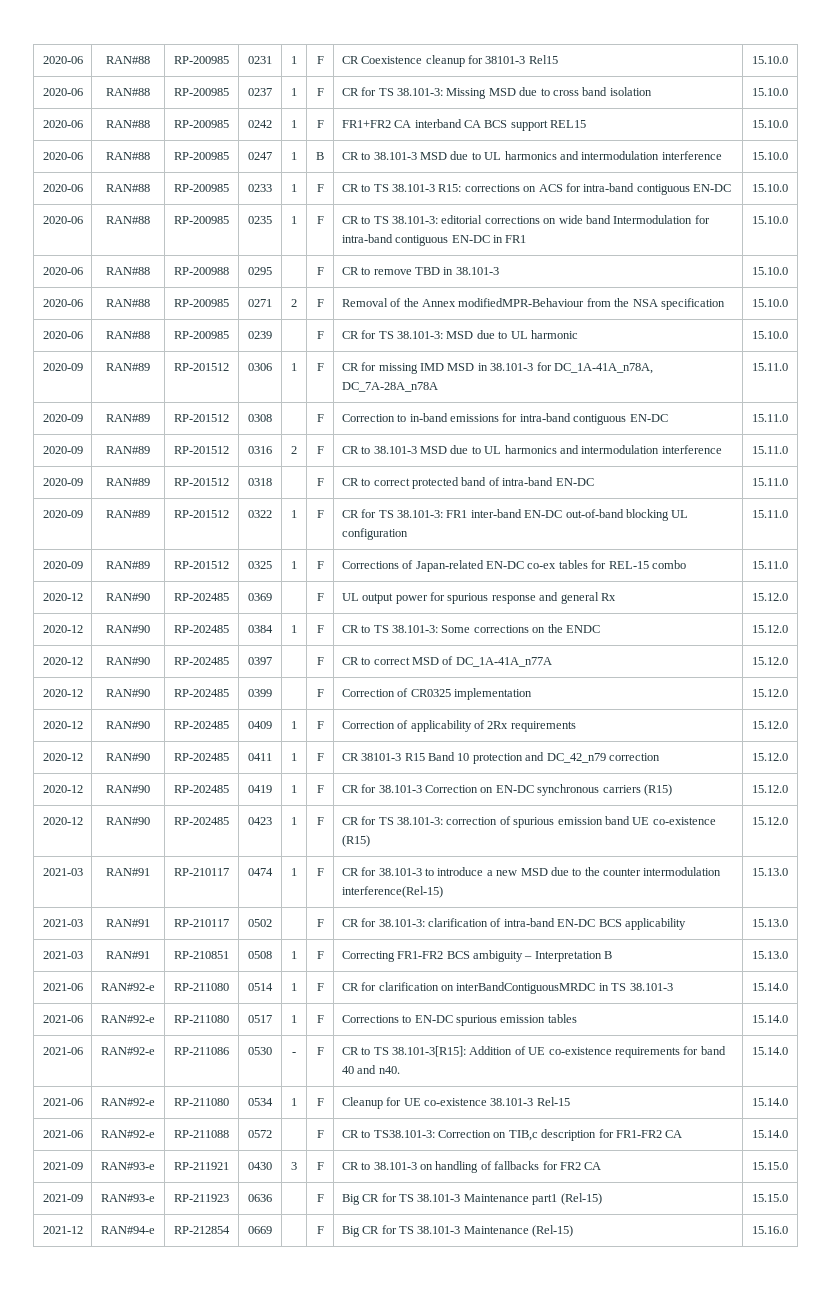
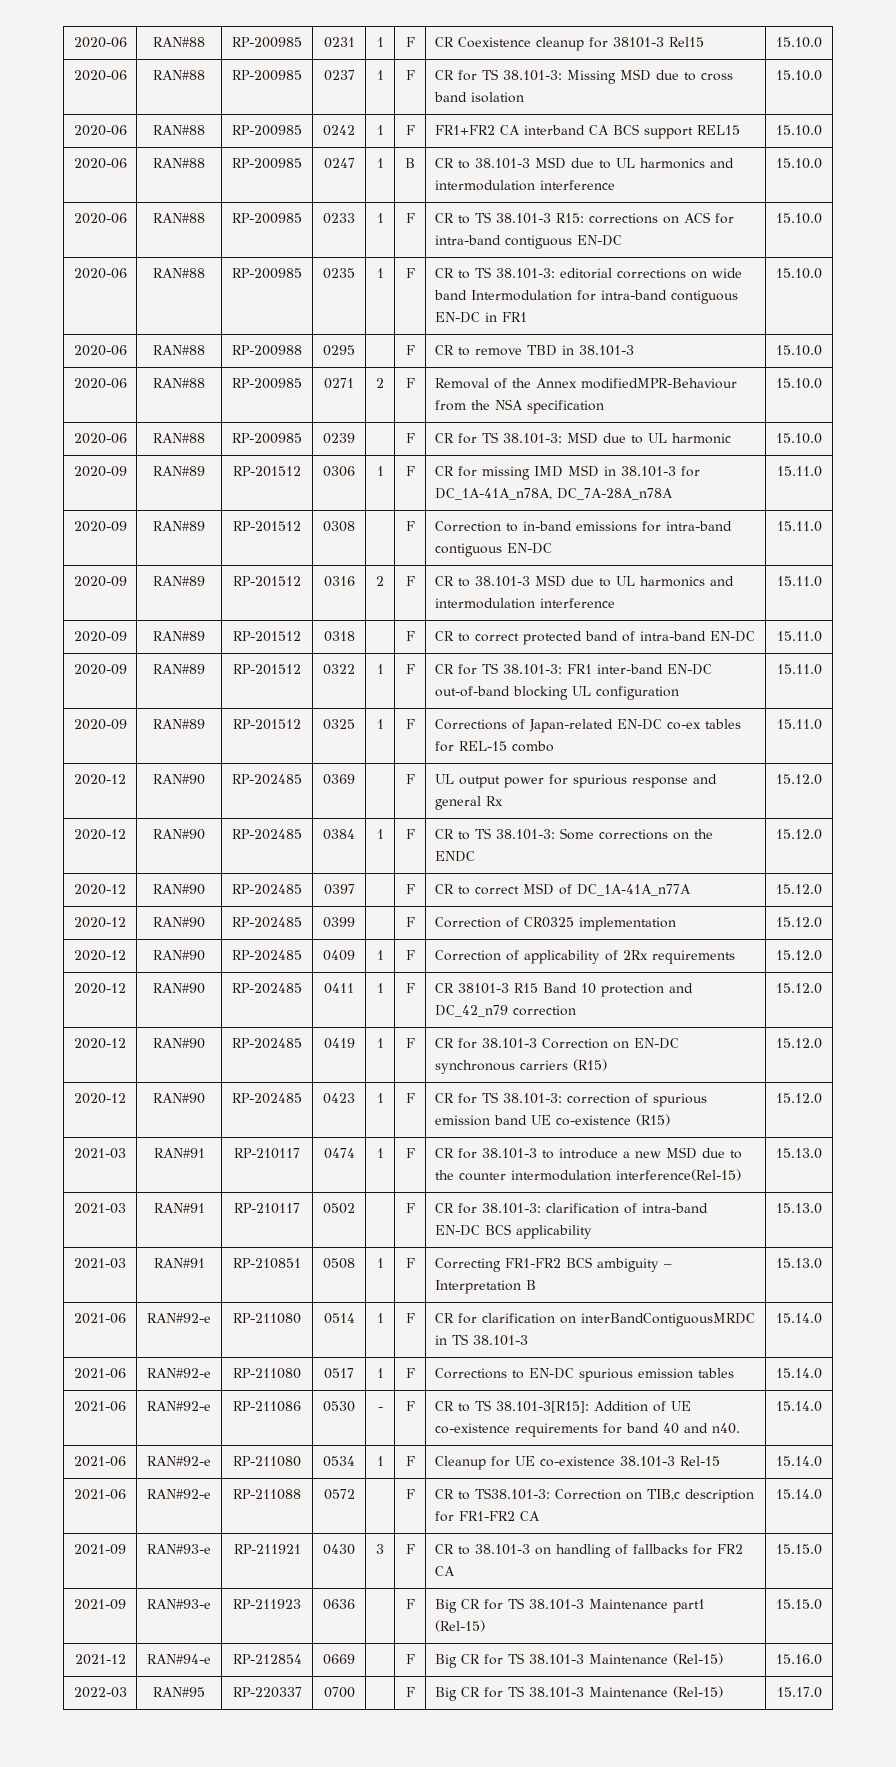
(788, 1230) none -> [73,1687,127,1698] [153,1687,205,1697] [232,1687,302,1698] [323,1687,355,1698] [405,1687,415,1697] [434,1686,723,1701] [776,1687,822,1698] // 2022-03 | RAN#95 | RP-220337 | 0700 | | F | Big CR for TS 38.101-3 Maintenance (Rel-15) | 15.17.0

